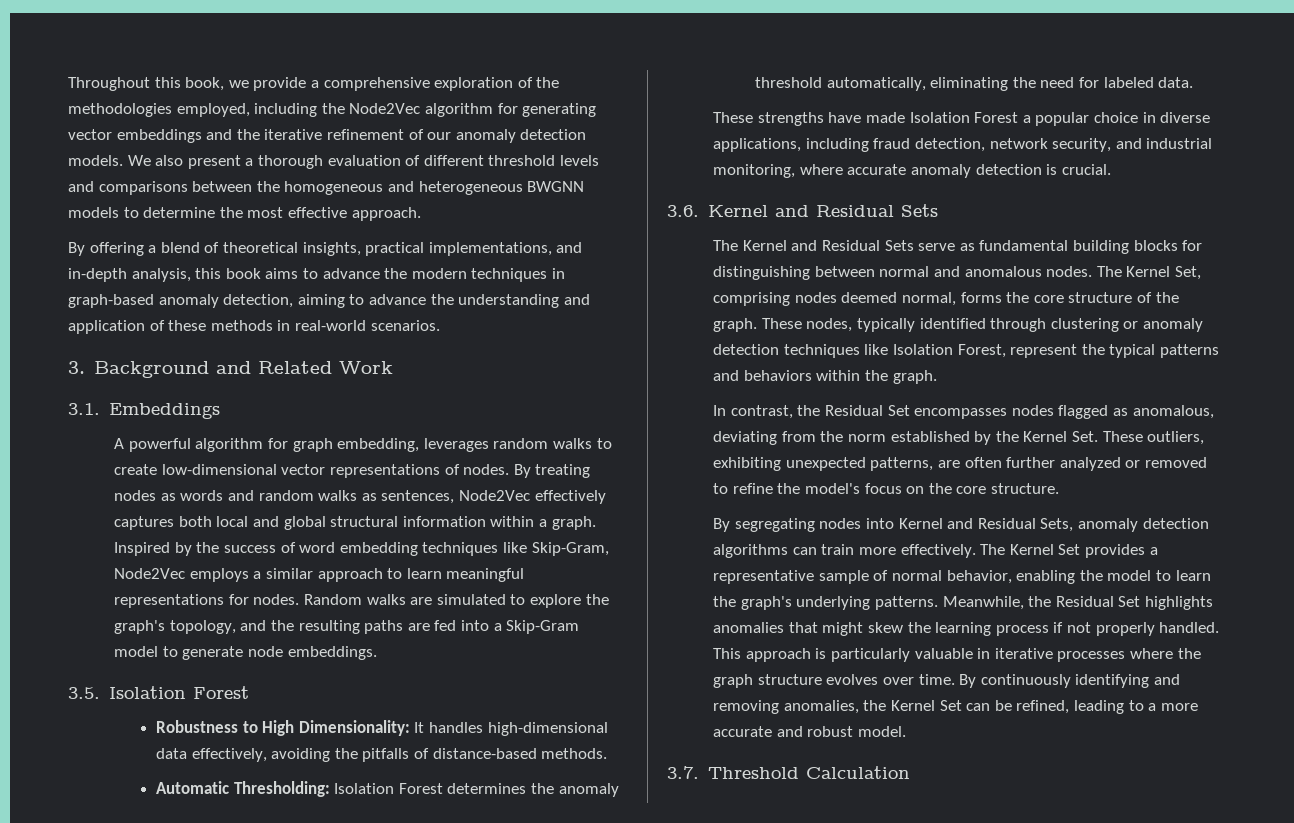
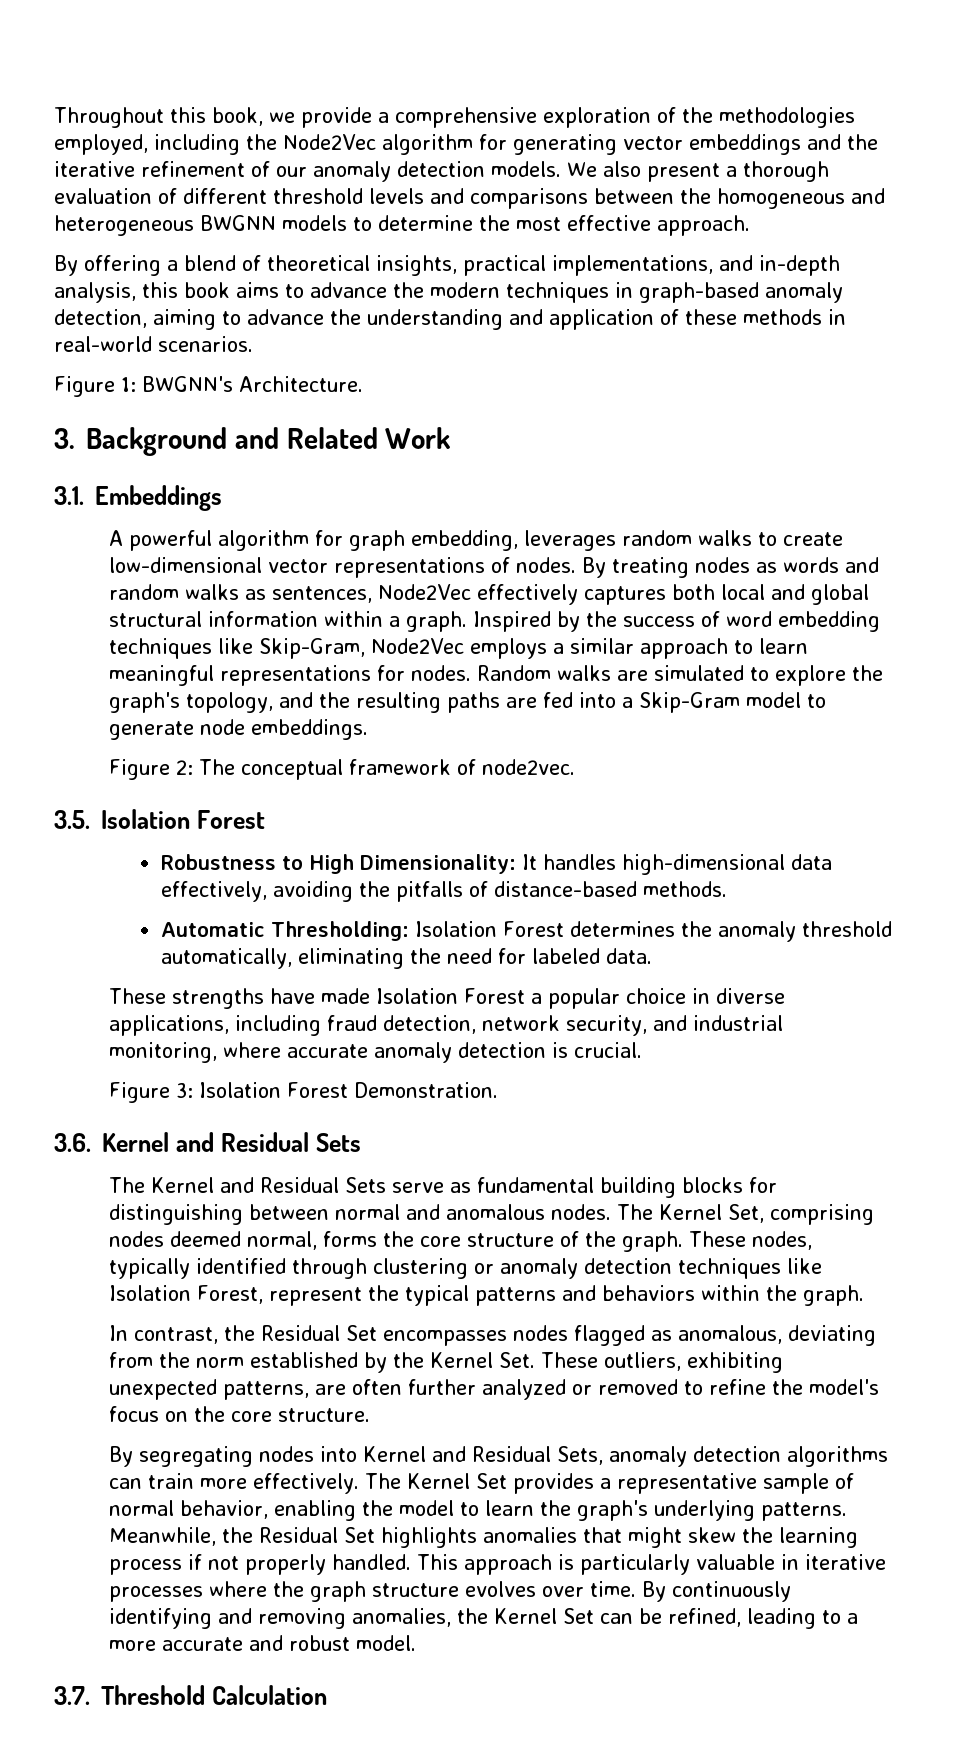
(440, 325) none -> [54,376,363,397] // Figure 1: BWGNN's Architecture.
(377, 653) none -> [109,759,576,780] // Figure 2: The conceptual framework of node2vec.
(1111, 169) none -> [109,1082,499,1103] // Figure 3: Isolation Forest Demonstration.

